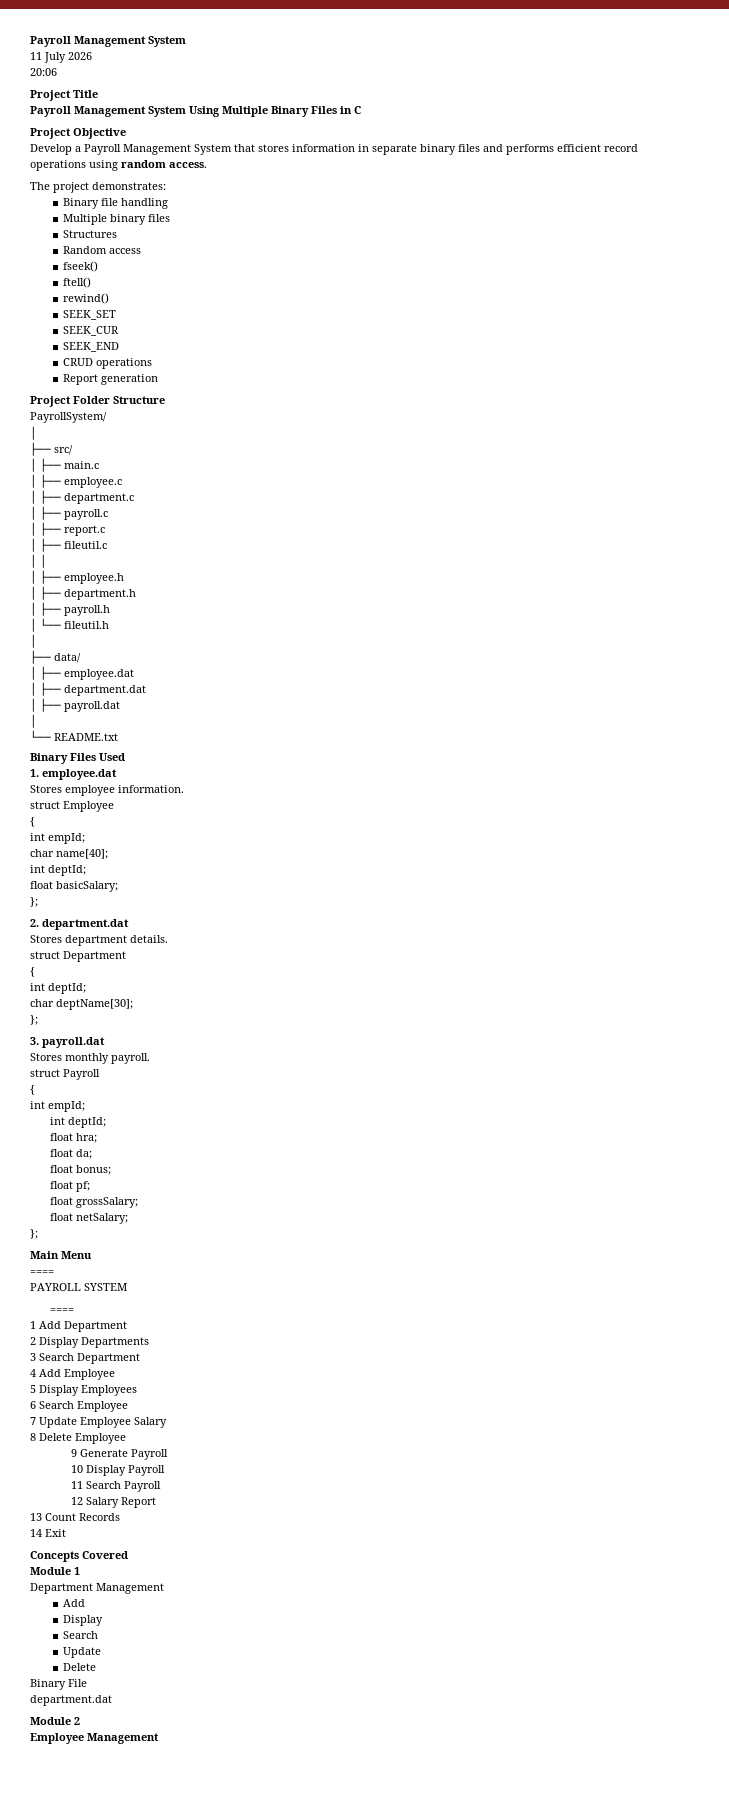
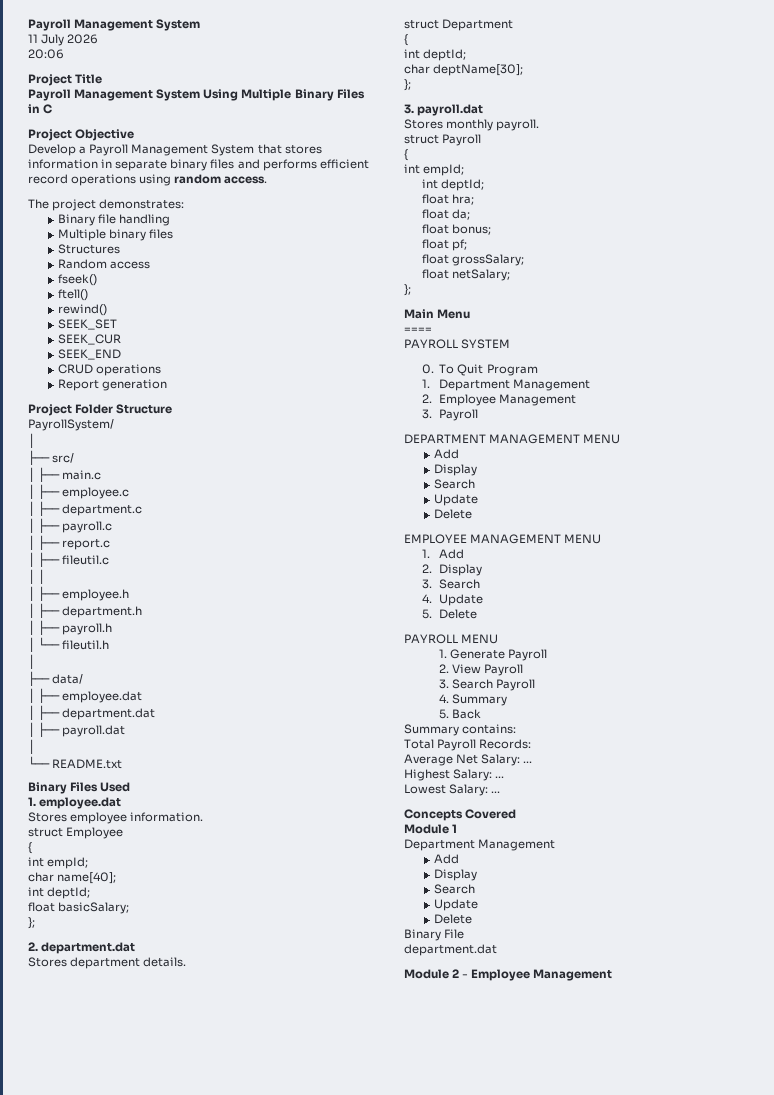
[50,1308,75,1313] [30,1321,127,1332] [30,1337,149,1348] [30,1353,140,1364] [30,1369,115,1380] [30,1385,137,1396] [30,1401,128,1412] [30,1417,167,1428] [30,1433,126,1444] [70,1449,77,1457] ==== // 1 Add Department // 2 Display Departments // 3 Search Department // 4 Add Employee // 5 Display Employees // 6 Search Employee // 7 Update Employee Salary // 8 Delete Employee // 9 -> [421,364,538,376] [421,379,591,391] [421,394,577,406] [421,409,479,421] [404,434,621,444] [434,449,460,459] [434,464,478,476] [434,479,476,489] [434,494,479,506] [434,509,473,519] [404,534,602,544] [421,549,465,559] [421,564,483,576] [421,579,481,589] [421,594,484,606] [421,609,478,619] [404,634,499,644] [439,649,448,658] 0. To Quit Program // 1. Department Management // 2. Employee Management // 3. Payroll // DEPARTMENT MANAGEMENT MENU // Add // Display // Search // Update // Delete // EMPLOYEE MANAGEMENT MENU // 1. Add // 2. Display // 3. Search // 4. Update // 5. Delete // PAYROLL MENU // 1.
[70,1465,165,1476] [70,1481,83,1489] 10 Display Payroll // 11 -> [439,664,524,676] [439,679,450,689] 2. View Payroll // 3.
[70,1497,156,1508] [30,1513,120,1521] [30,1529,66,1537] 12 Salary Report // 13 Count Records // 14 Exit -> [439,694,508,706] [439,709,482,719] [404,724,517,736] [404,739,532,751] [404,754,533,766] [404,769,505,781] [404,784,501,796] 4. Summary // 5. Back // Summary contains: // Total Payroll Records: // Average Net Salary: ... // Highest Salary: ... // Lowest Salary: ...
(80, 1721) // -> [462,974,469,978] -

